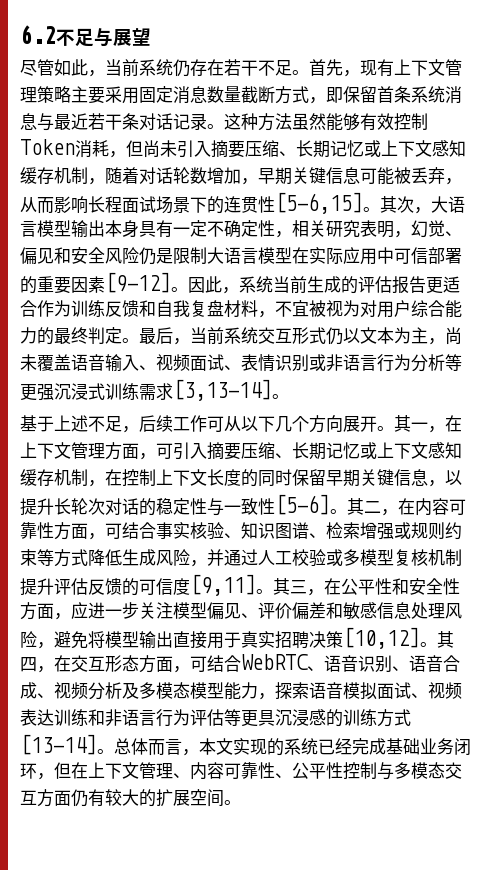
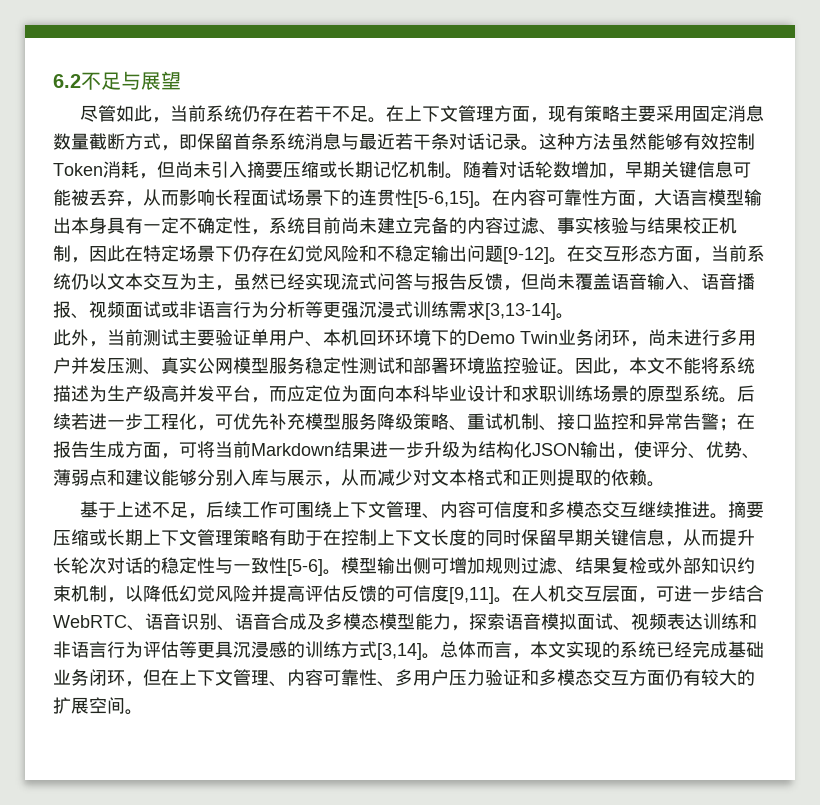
[309,59,462,77] [20,87,37,103] 首先，现有上下文管理 -> [385,105,584,123] 在上下文管理方面，现有
[279,140,466,158] [20,167,105,185] 、长期记忆或上下文感知缓存机制， -> [319,161,463,179] 或长期记忆机制。
[380,196,414,213] 其次 -> [492,189,636,206] 在内容可靠性方面
[292,220,462,238] [20,247,462,265] [20,272,460,294] [20,300,462,318] [20,327,445,345] 相关研究表明，幻觉、偏见和安全风险仍是限制大语言模型在实际应用中可信部署的重要因素[9-12]。因此，系统当前生成的评估报告更适合作为训练反馈和自我复盘材料，不宜被视为对用户综合能力的最终判定。最后，当前系统交互形式仍以文本为主， -> [269,217,737,235] [53,245,765,264] [53,273,539,291] 系统目前尚未建立完备的内容过滤、事实核验与结果校正机制，因此在特定场景下仍存在幻觉风险和不稳定输出问题[9-12]。在交互形态方面，当前系统仍以文本交互为主，虽然已经实现流式问答与报告反馈，但
[156,354,309,372] 视频面试、表情识别 -> [701,273,755,290] [53,301,161,319] 语音播报、视频面试
(289, 396) none -> [53,329,756,347] [53,357,755,375] [53,385,755,403] [53,413,755,431] [53,441,760,459] [53,469,665,487] // 此外，当前测试主要验证单用户、本机回环环境下的Demo Twin业务闭环，尚未进行多用户并发压测、真实公网模型服务稳定性测试和部署环境监控验证。因此，本文不能将系统描述为生产级高并发平台，而应定位为面向本科毕业设计和求职训练场景的原型系统。后续若进一步工程化，可优先补充模型服务降级策略、重试机制、接口监控和异常告警；在报告生成方面，可将当前Markdown结果进一步升级为结构化JSON输出，使评分、优势、薄弱点和建议能够分别入库与展示，从而减少对文本格式和正则提取的依赖。
[224,415,462,433] [20,442,462,460] [20,469,105,487] 从以下几个方向展开。其一，在上下文管理方面，可引入摘要压缩、长期记忆或上下文感知缓存机制， -> [295,501,764,519] [53,529,323,546] 围绕上下文管理、内容可信度和多模态交互继续推进。摘要压缩或长期上下文管理策略有助于
[445,470,462,485] 以 -> [683,529,719,546] 从而
[347,498,466,516] [20,522,462,540] [20,549,462,567] [20,578,54,596] 其二，在内容可靠性方面，可结合事实核验、知识图谱、检索增强或规则约束等方式降低生成风险，并通过人工校验或多模型复核机制提升 -> [341,557,755,575] [53,585,305,603] 模型输出侧可增加规则过滤、结果复检或外部知识约束机制，以降低幻觉风险并提高
[273,578,460,596] [20,602,462,620] [20,627,454,649] [20,655,207,673] 其三，在公平性和安全性方面，应进一步关注模型偏见、评价偏差和敏感信息处理风险，避免将模型输出直接用于真实招聘决策[10,12]。其四，在交互形态方面，可 -> [512,585,728,603] 在人机交互层面，可进一步
[37,682,122,700] 、视频分析 -> (307, 621) none
[20,734,97,755] [13-14] -> [377,643,422,660] [3,14]
[292,762,394,780] 公平性控制与 -> [395,669,539,686] 多用户压力验证和

